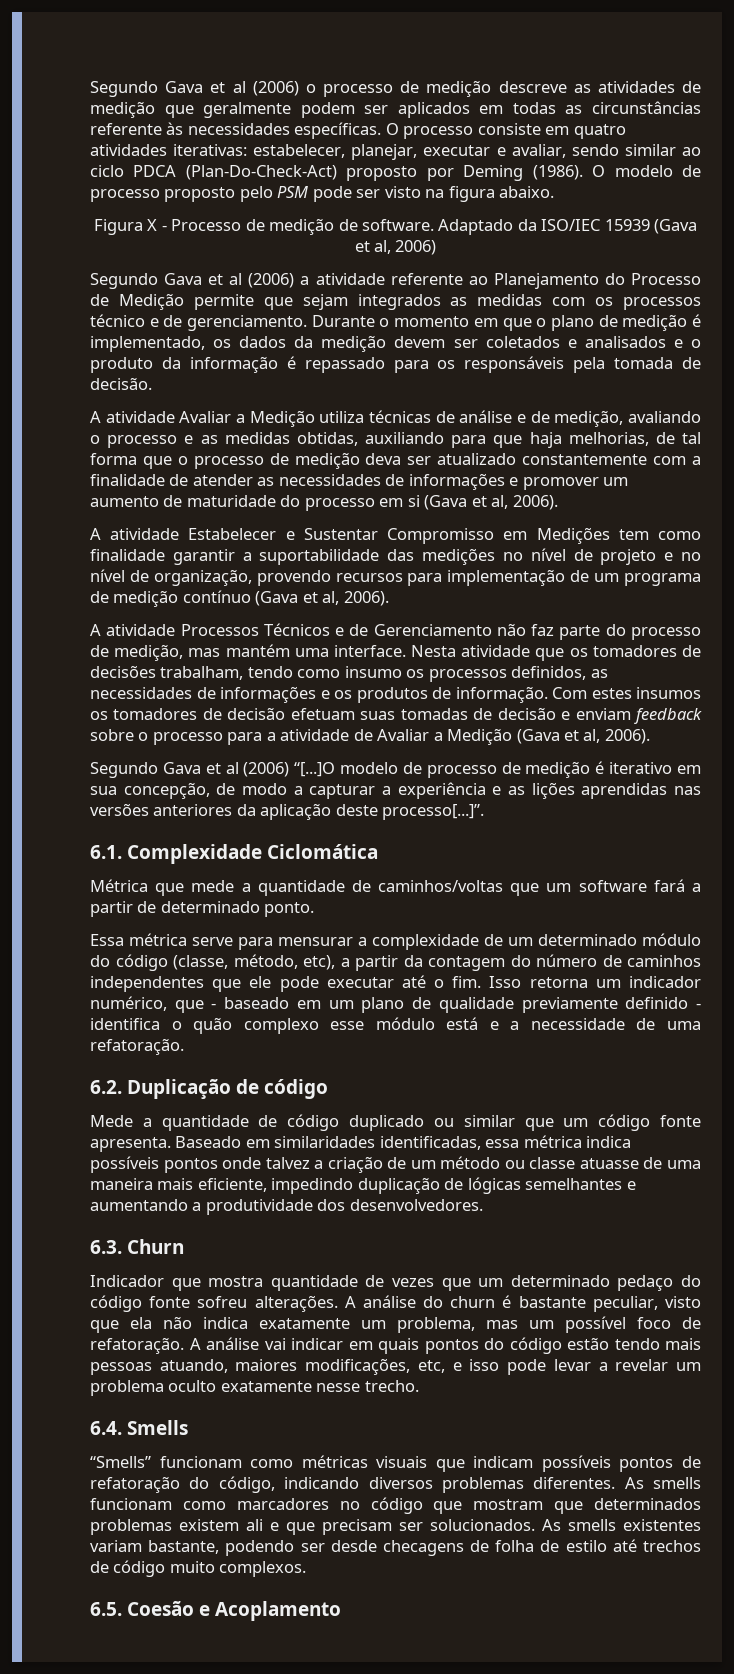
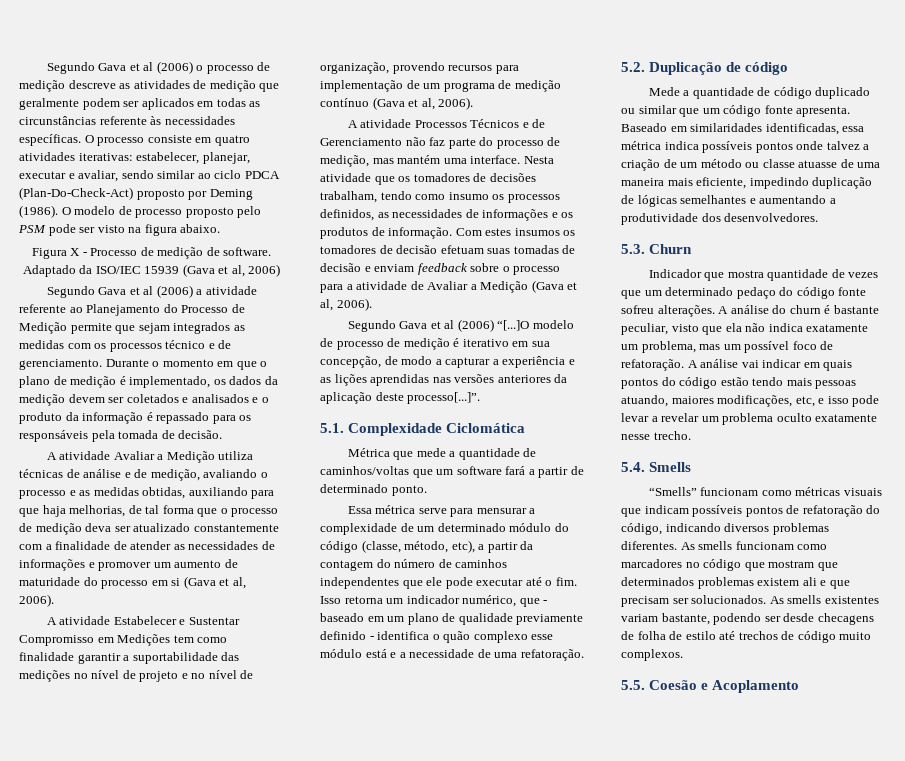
[90,845,122,859] 6.1. -> [320,423,344,433] 5.1.
[90,1080,122,1094] 6.2. -> [621,62,645,72] 5.2.
[90,1240,122,1254] 6.3. -> [621,244,645,254] 5.3.
[90,1421,122,1435] 6.4. -> [621,462,645,472] 5.4.
[90,1602,122,1616] 6.5. -> [621,680,645,690] 5.5.

